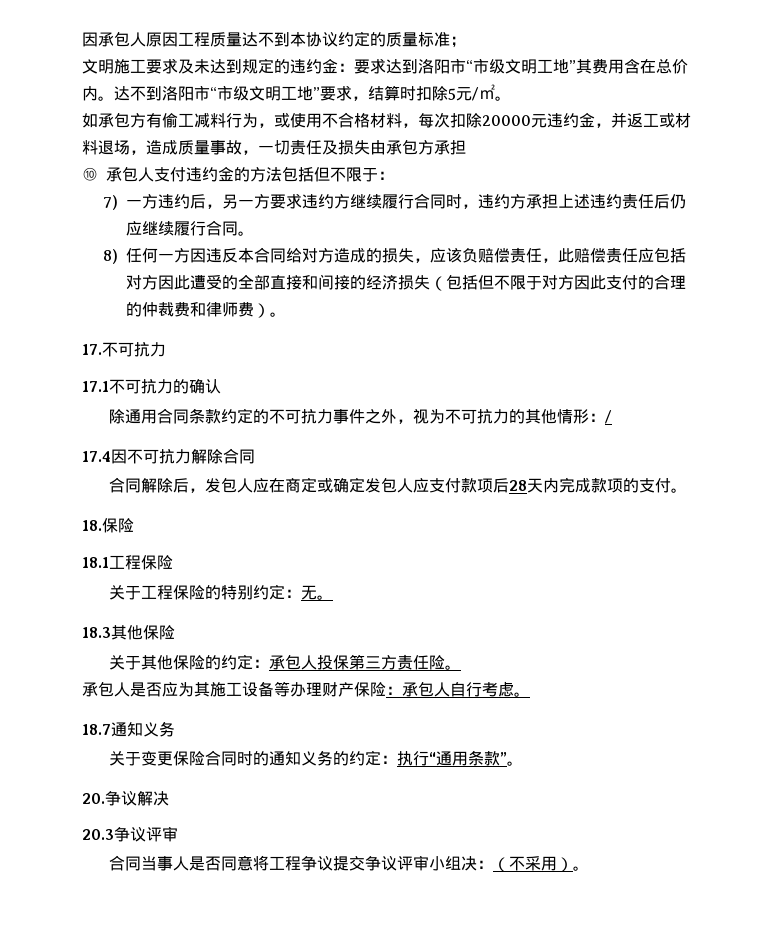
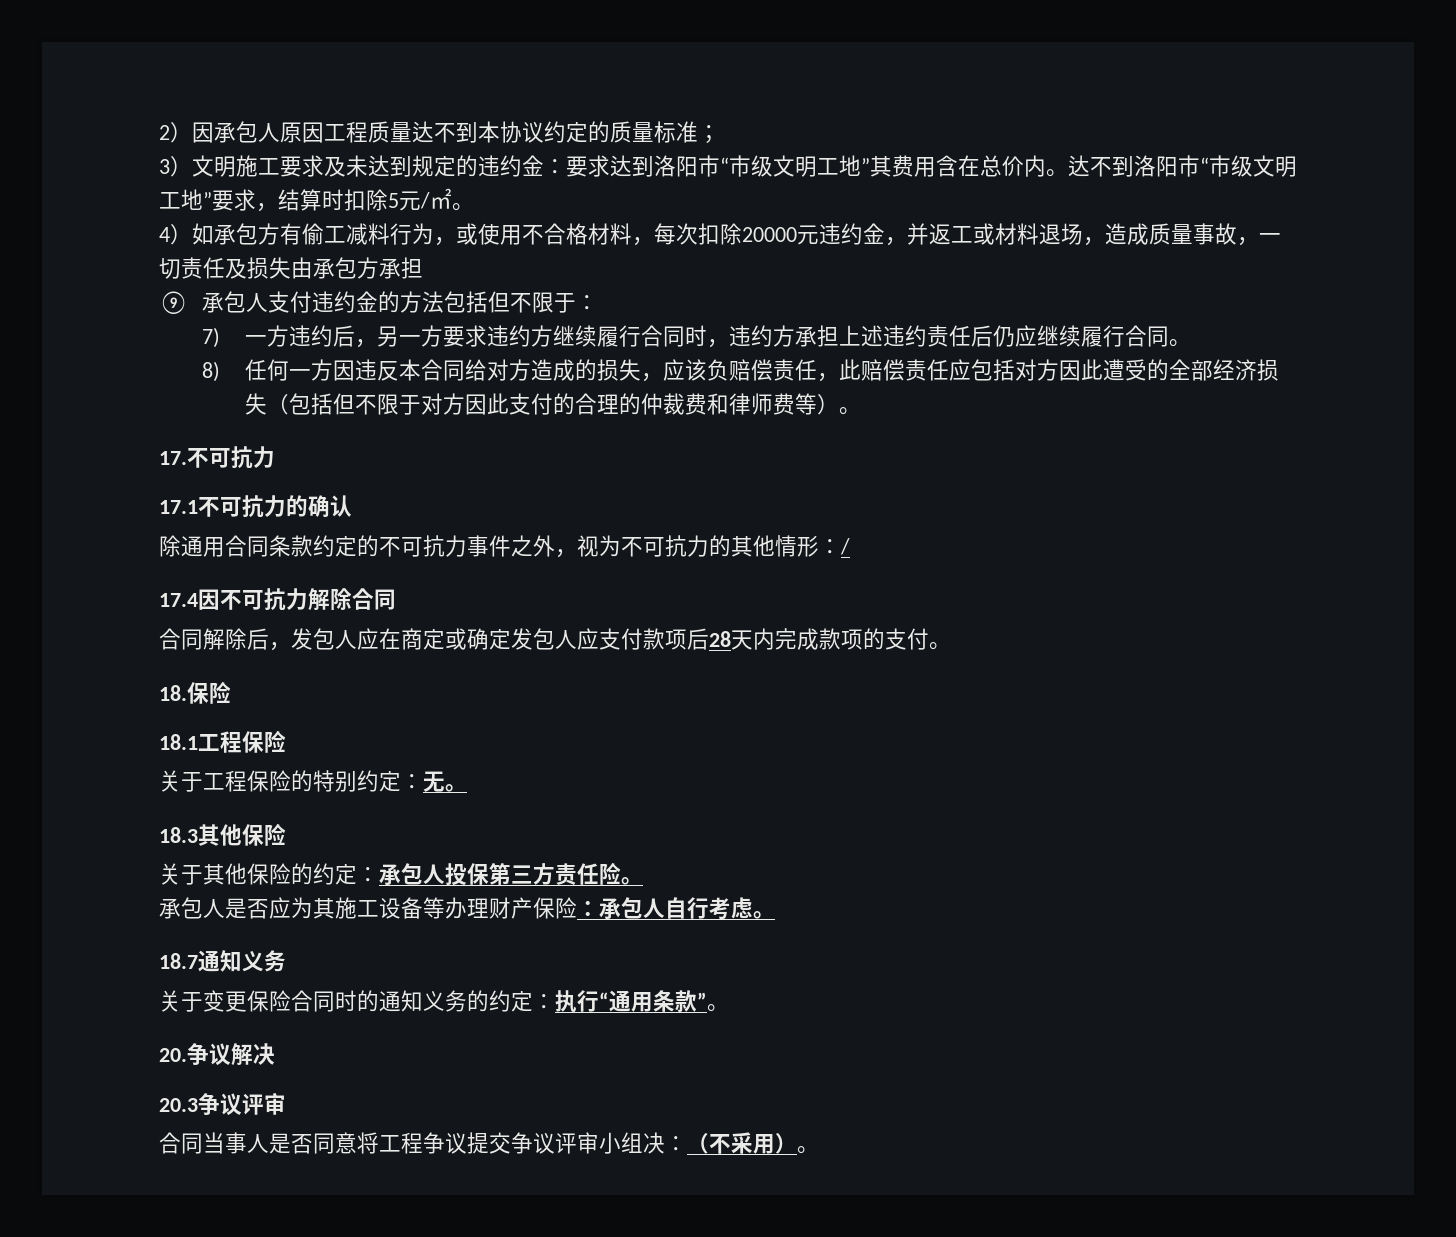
(82, 39) none -> [159,122,192,143] 2）
(466, 42) none -> [159,156,192,177] 3）
(511, 98) none -> [159,224,192,245] 4）
[82,167,98,181] ⑩ -> [159,291,188,314] ⑨
[269,274,366,290] 直接和间接的 -> (1213, 370) none
(254, 309) none -> [794,393,817,415] 等

